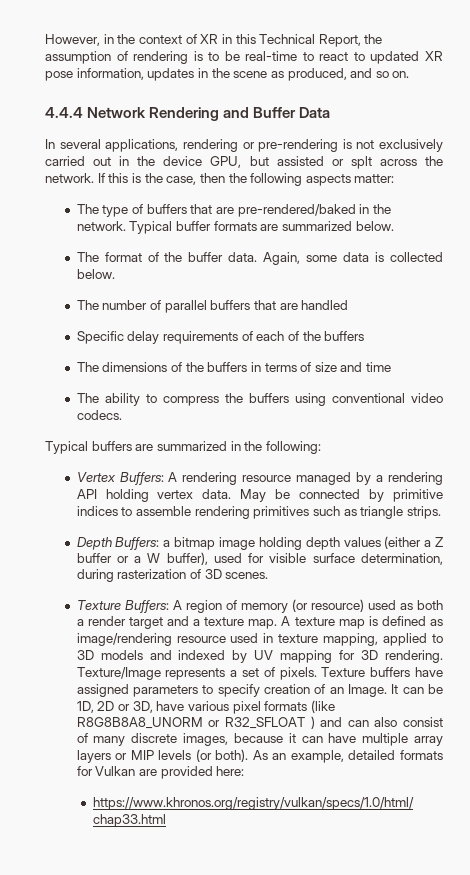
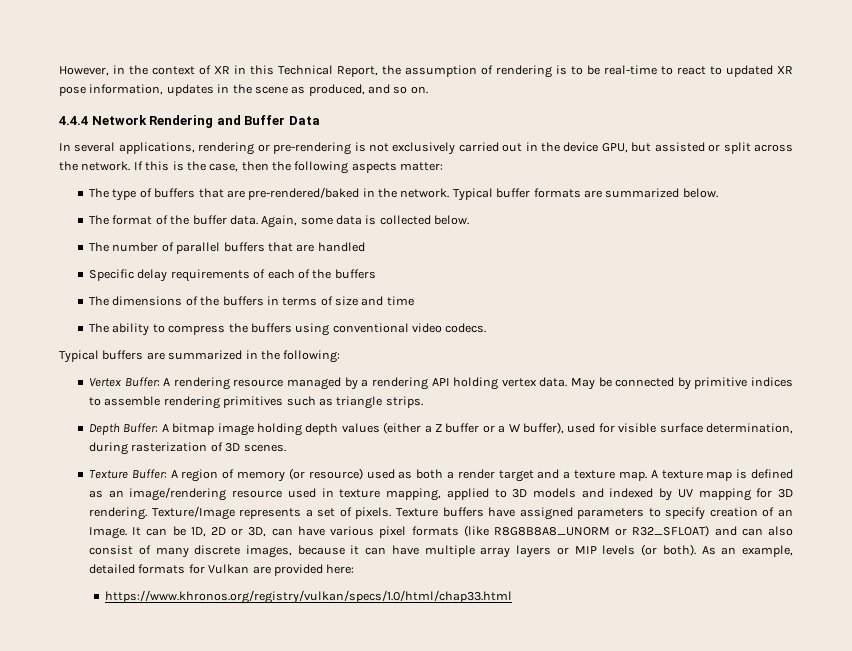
[350,156,372,169] splt -> [723,142,751,154] split
[119,472,164,485] Buffers: -> [124,377,160,387] Buffer:
[115,537,171,550] Buffers: a -> [123,423,169,433] Buffer: A
[124,600,169,613] Buffers: -> [131,469,167,479] Buffer:
(443, 622) none -> [108,490,124,498] an
(153, 707) none -> [271,528,293,536] can
[224,716,315,729] R32_SFLOAT ) -> [632,525,710,537] R32_SFLOAT)

